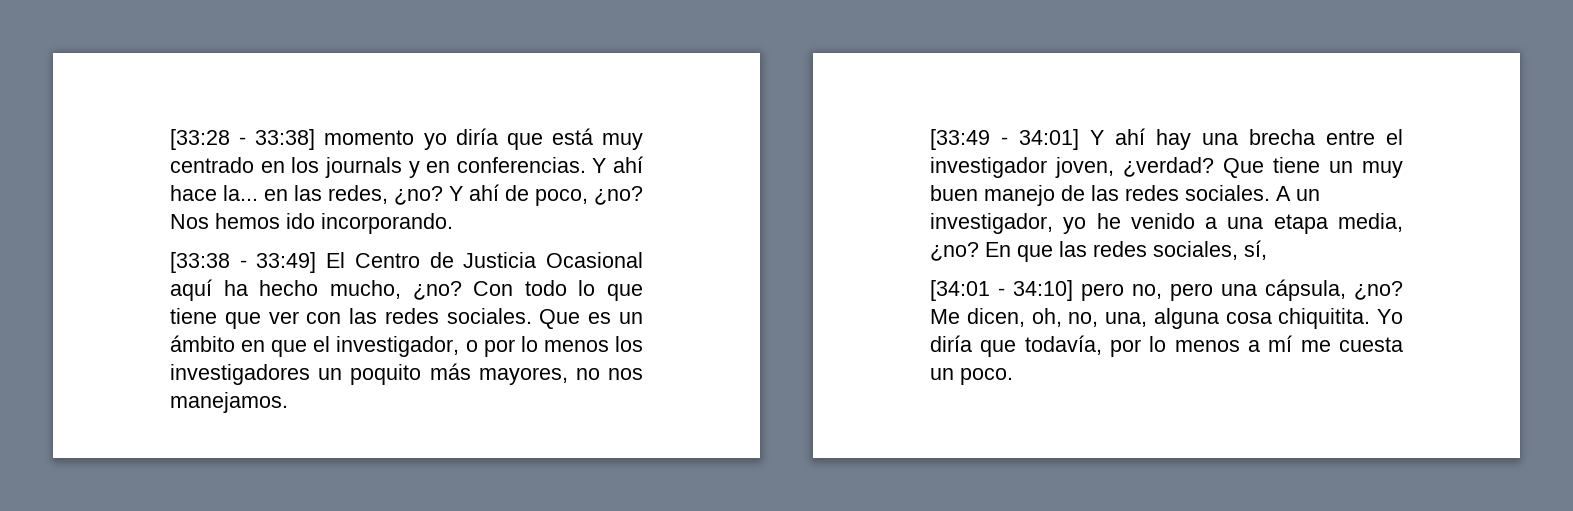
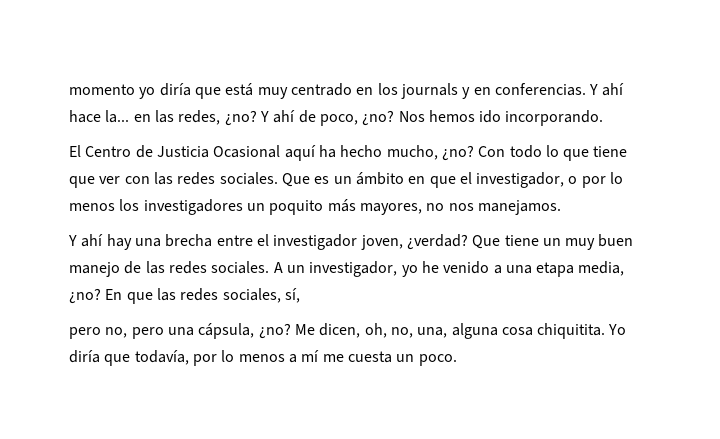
[170,129,316,150] [33:28 - 33:38] -> (69, 89) none
[170,252,317,273] [33:38 - 33:49] -> (604, 118) none
[930,129,1079,150] [33:49 - 34:01] -> (561, 207) none
[930,280,1073,301] [34:01 - 34:10] -> (300, 295) none

